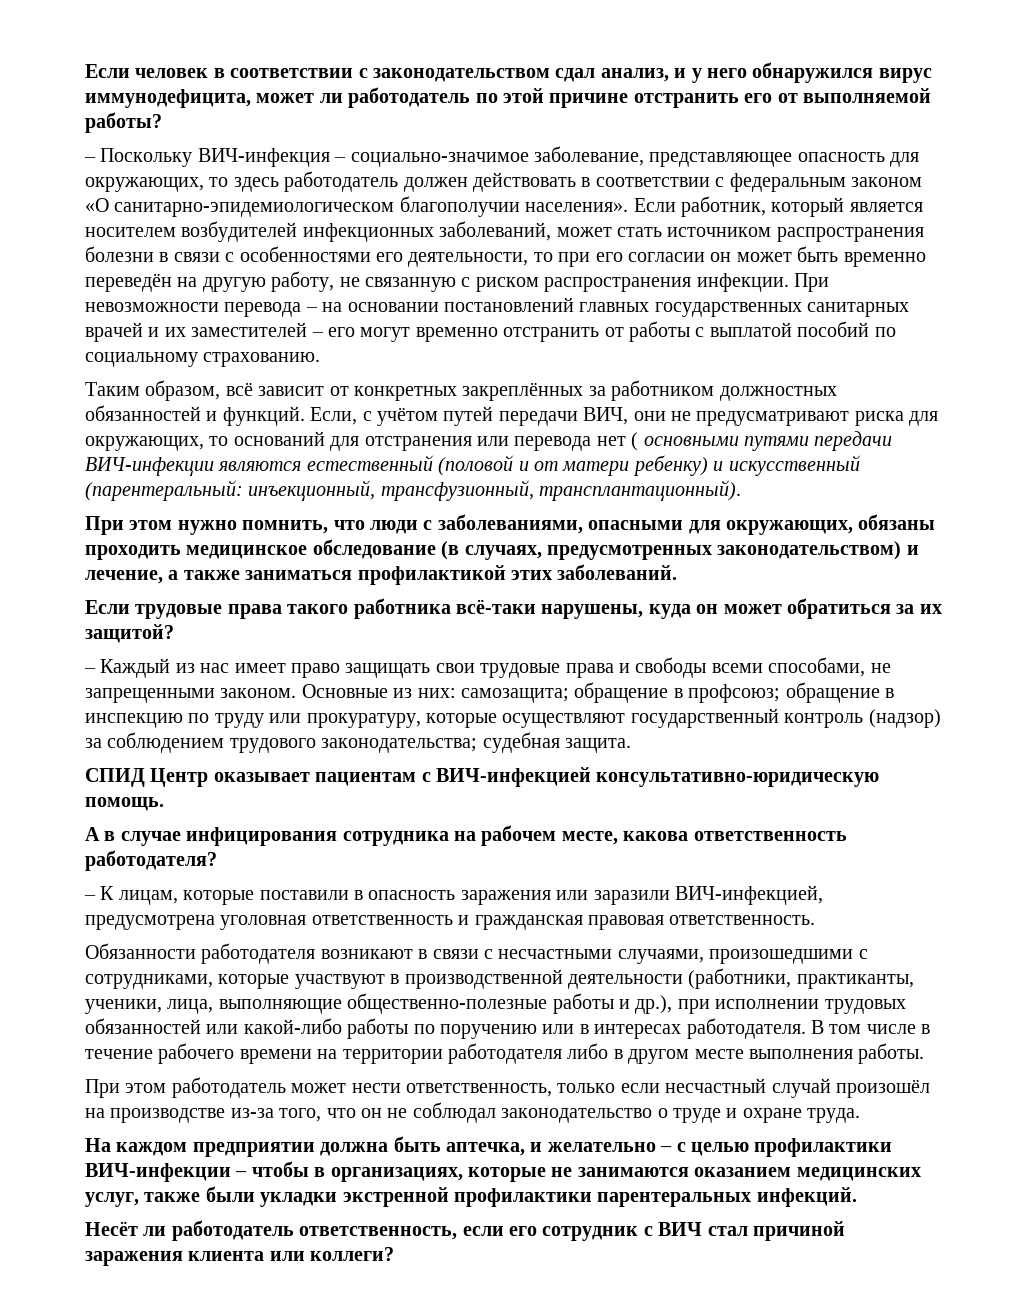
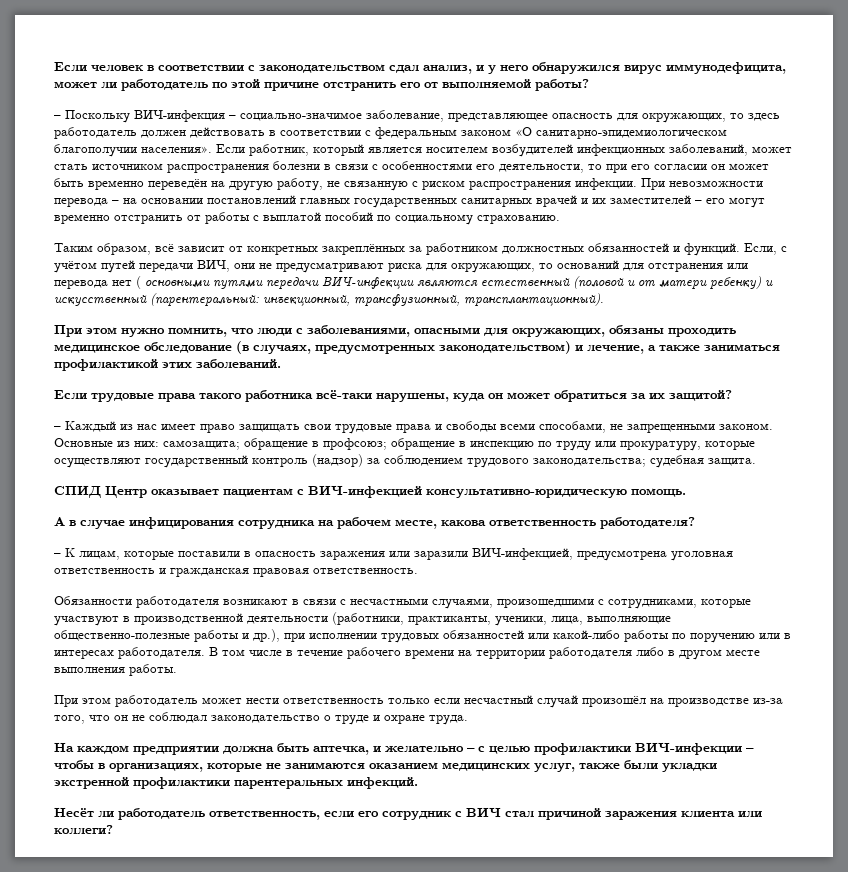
[406,1083,552,1097] ответственность, -> [283,698,384,704] ответственность

